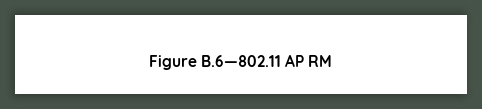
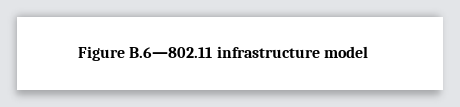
[285,54,333,67] AP RM -> [216,46,368,58] infrastructure model

